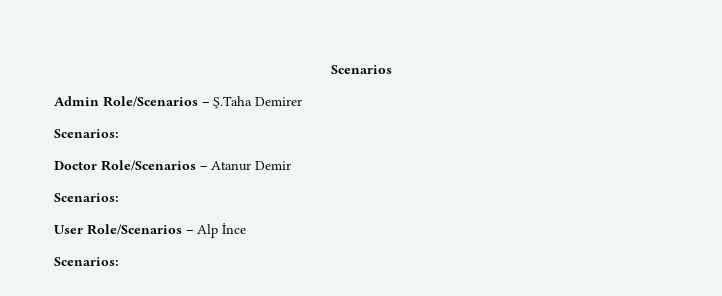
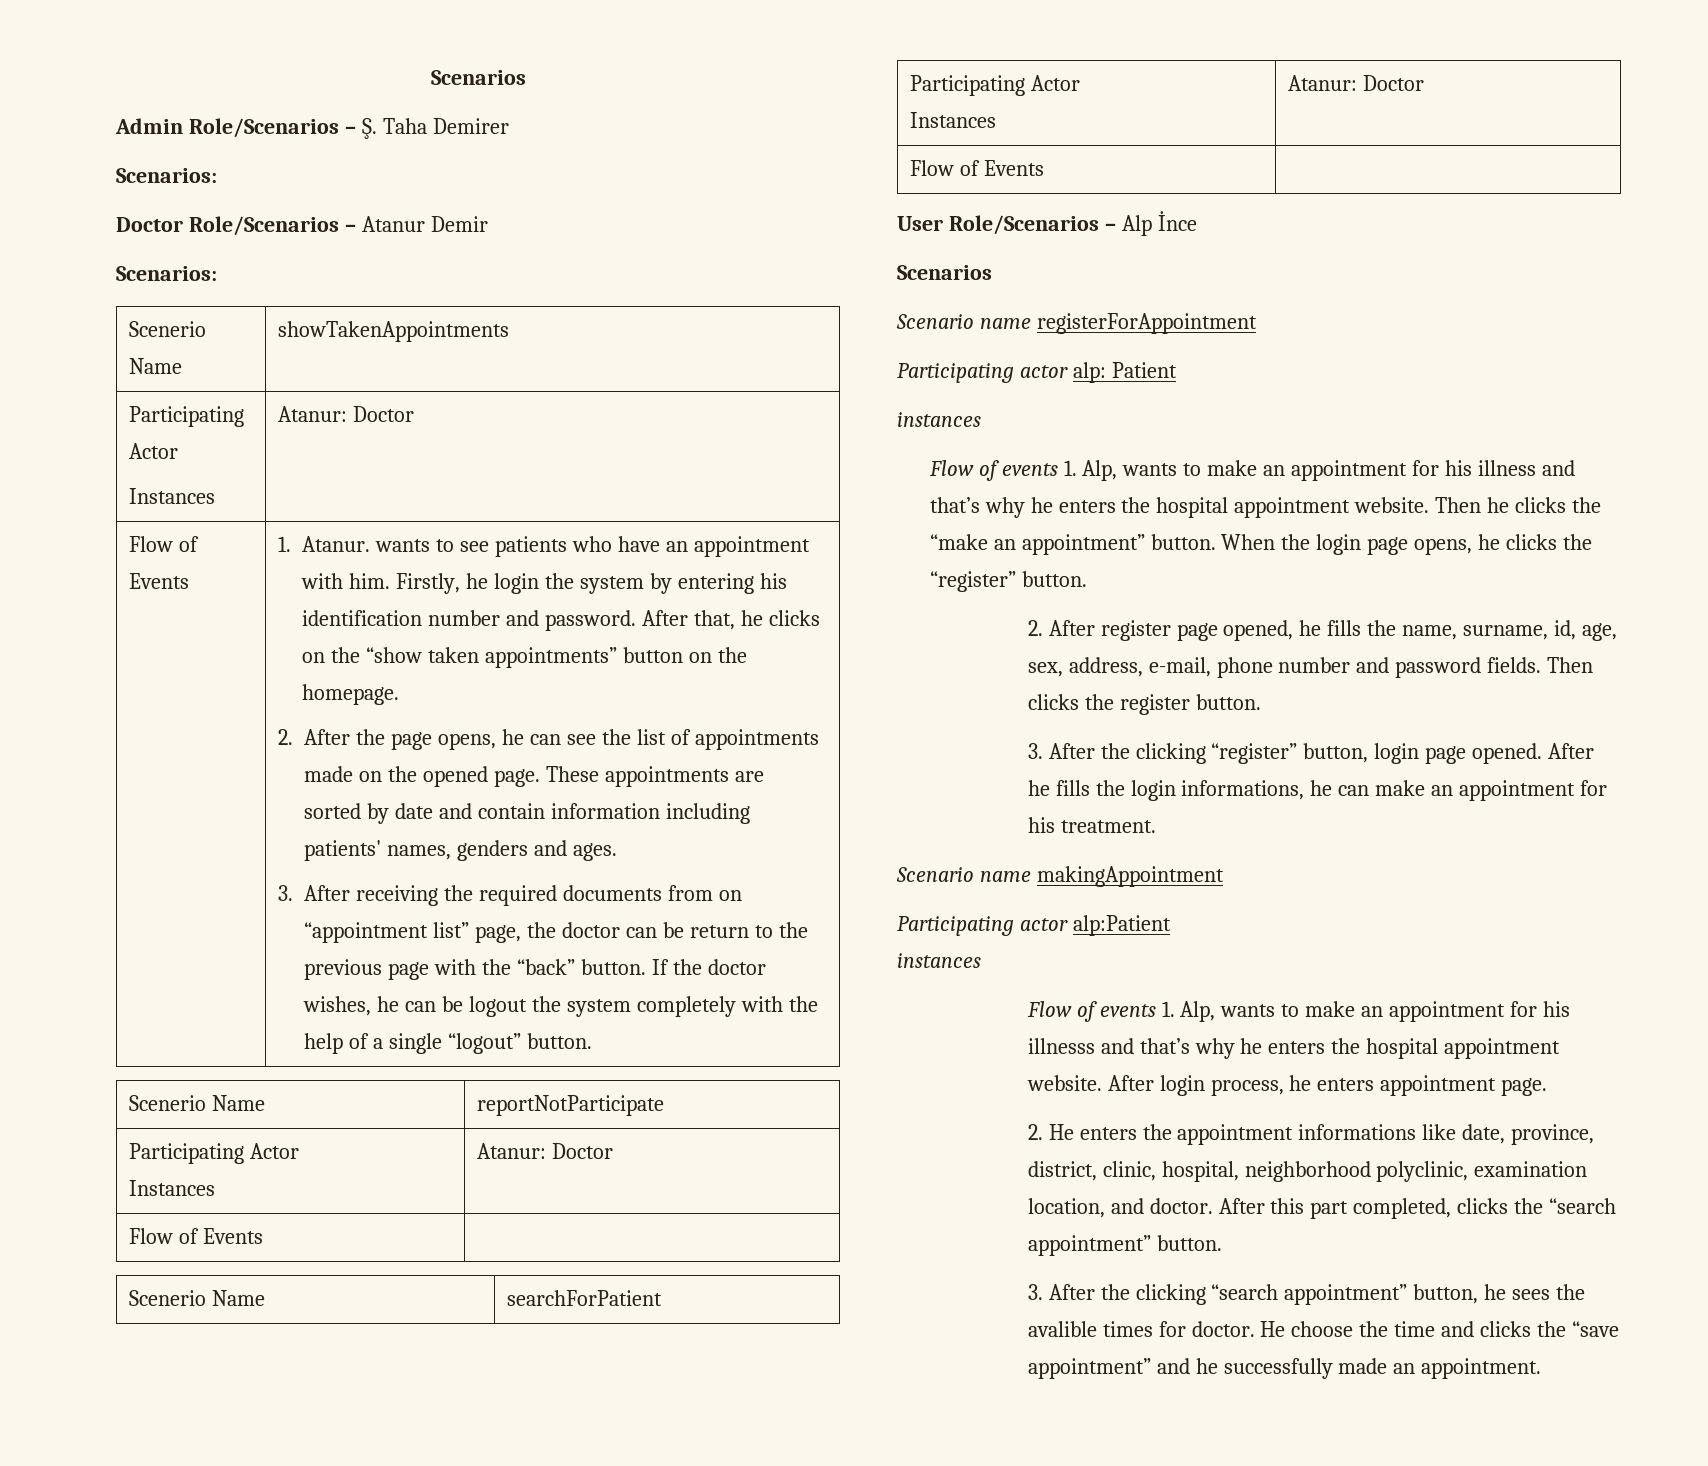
[213,96,252,109] Ş.Taha -> [361,118,427,139] Ş. Taha
(119, 197) none -> [129,321,207,337] [129,358,183,374] [278,321,510,342] [129,406,245,427] [129,443,179,459] [129,488,216,504] [278,406,415,422] [129,536,200,552] [129,573,190,589] [278,536,810,557] [301,573,787,594] [302,610,820,631] [302,647,747,668] [302,684,400,705] [278,729,819,750] [304,766,764,787] [304,803,750,824] [304,840,618,861] [278,885,742,906] [304,922,808,943] [304,959,766,980] [303,996,818,1017] [304,1033,593,1054] [129,1095,266,1111] [477,1095,665,1116] [129,1143,300,1164] [129,1180,216,1196] [477,1143,614,1159] [129,1228,264,1244] [129,1290,266,1306] [507,1290,663,1306] [910,75,1081,96] [910,112,997,128] [1288,75,1425,91] [910,160,1045,176] // Scenerio Name | showTakenAppointments // Participating Actor // Instances | Atanur: Doctor // Flow of Events | 1. Atanur. wants to see patients who have an appointment with him. Firstly, he login the system by entering his identification number and password. After that, he clicks on the “show taken appointments” button on the homepage. // 2. After the page opens, he can see the list of appointments made on the opened page. These appointments are sorted by date and contain information including patients' names, genders and ages. // 3. After receiving the required documents from on “appointment list” page, the doctor can be return to the previous page with the “back” button. If the doctor wishes, he can be logout the system completely with the help of a single “logout” button. // Scenerio Name | reportNotParticipate // Participating Actor // Instances | Atanur: Doctor // Flow of Events | // Scenerio Name | searchForPatient // Participating Actor // Instances | Atanur: Doctor // Flow of Events |
[54,257,119,266] Scenarios: -> [897,265,992,280] [896,313,1257,334] [897,362,1177,383] [897,412,981,427] [928,460,1575,481] [929,497,1602,518] [929,534,1593,555] [929,571,1087,592] [1027,620,1618,641] [1027,657,1594,678] [1027,694,1261,715] [1027,743,1595,764] [1027,780,1608,801] [1027,817,1156,833] [896,866,1224,887] [897,915,1171,936] [897,953,981,968] [1026,1001,1571,1022] [1027,1038,1561,1059] [1026,1075,1548,1096] [1027,1124,1595,1145] [1027,1161,1588,1182] [1027,1198,1617,1219] [1027,1235,1222,1256] [1027,1284,1586,1305] [1027,1321,1620,1337] [1027,1358,1542,1379] Scenarios // Scenario name registerForAppointment // Participating actor alp: Patient // instances // Flow of events 1. Alp, wants to make an appointment for his illness and that’s why he enters the hospital appointment website. Then he clicks the “make an appointment” button. When the login page opens, he clicks the “register” button. // 2. After register page opened, he fills the name, surname, id, age, sex, address, e-mail, phone number and password fields. Then clicks the register button. // 3. After the clicking “register” button, login page opened. After he fills the login informations, he can make an appointment for his treatment. // Scenario name makingAppointment // Participating actor alp:Patient // instances // Flow of events 1. Alp, wants to make an appointment for his illnesss and that’s why he enters the hospital appointment website. After login process, he enters appointment page. // 2. He enters the appointment informations like date, province, district, clinic, hospital, neighborhood polyclinic, examination location, and doctor. After this part completed, clicks the “search appointment” button. // 3. After the clicking “search appointment” button, he sees the avalible times for doctor. He choose the time and clicks the “save appointment” and he successfully made an appointment.

